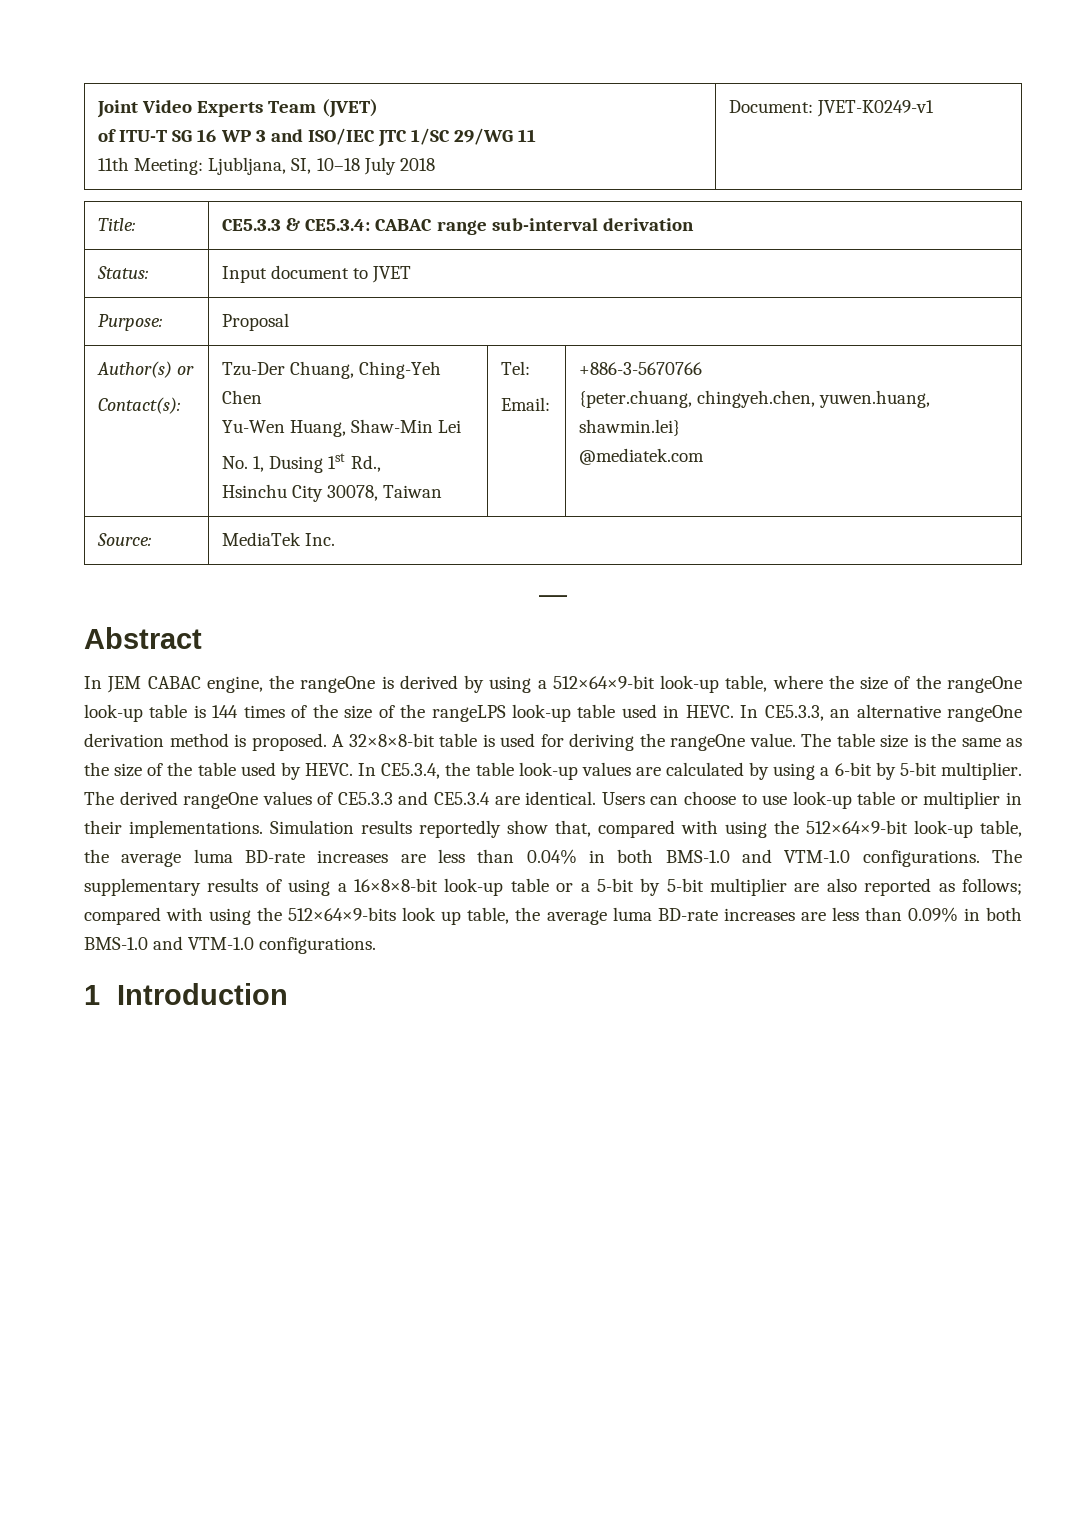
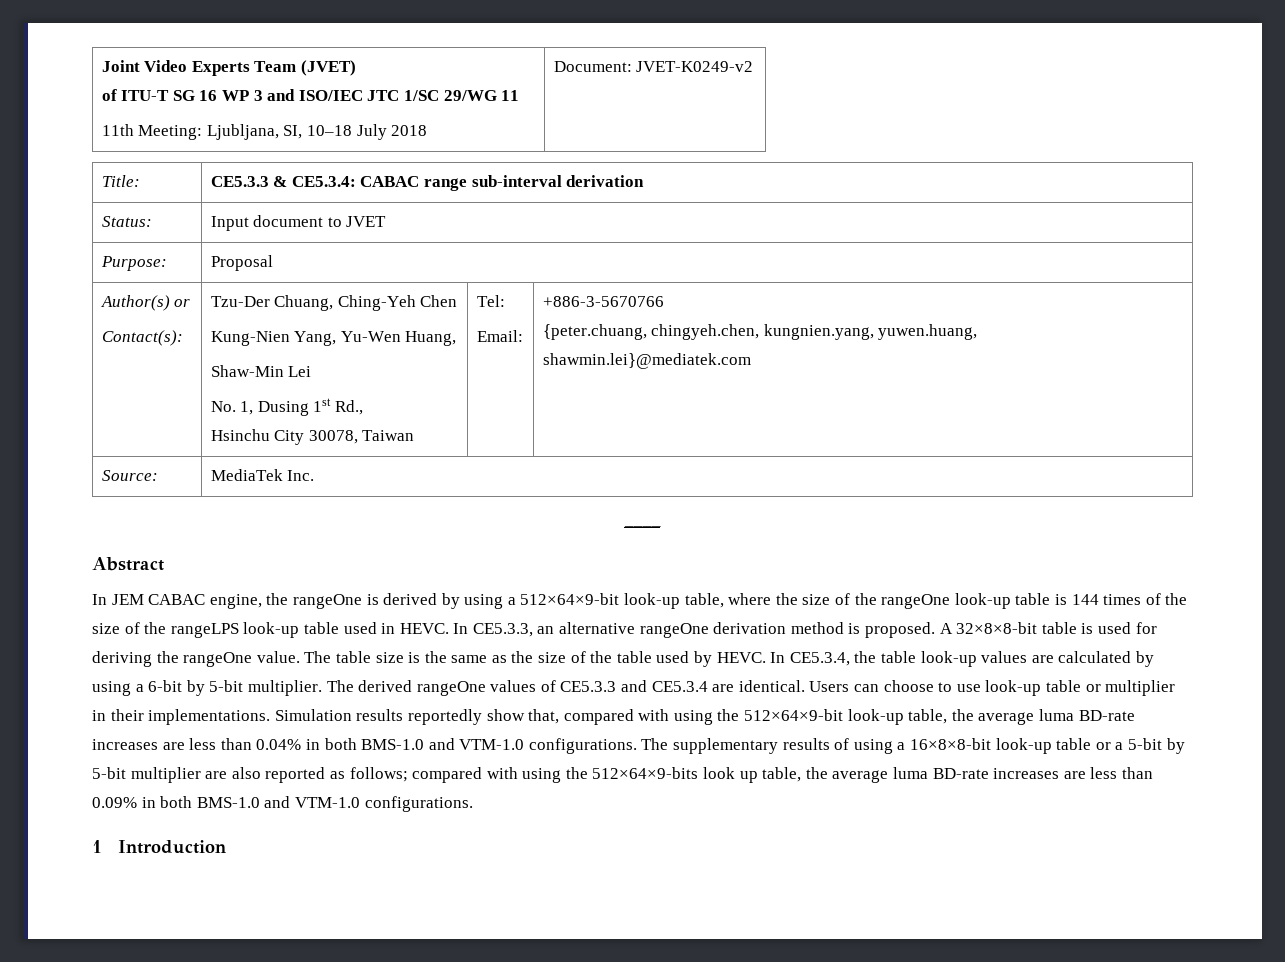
[817,100,935,117] JVET-K0249-v1 -> [636,61,754,72] JVET-K0249-v2
(262, 397) none -> [210,331,337,346] Kung-Nien Yang,
(347, 428) none -> (457, 338) //
[819,390,931,408] [578,419,680,436] [578,448,704,465] yuwen.huang, shawmin.lei} // @mediatek.com -> [763,324,978,340] [542,353,751,369] kungnien.yang, yuwen.huang, shawmin.lei}@mediatek.com

